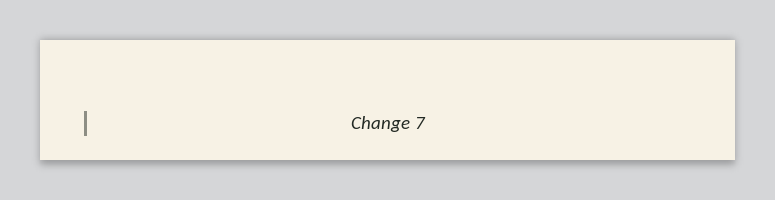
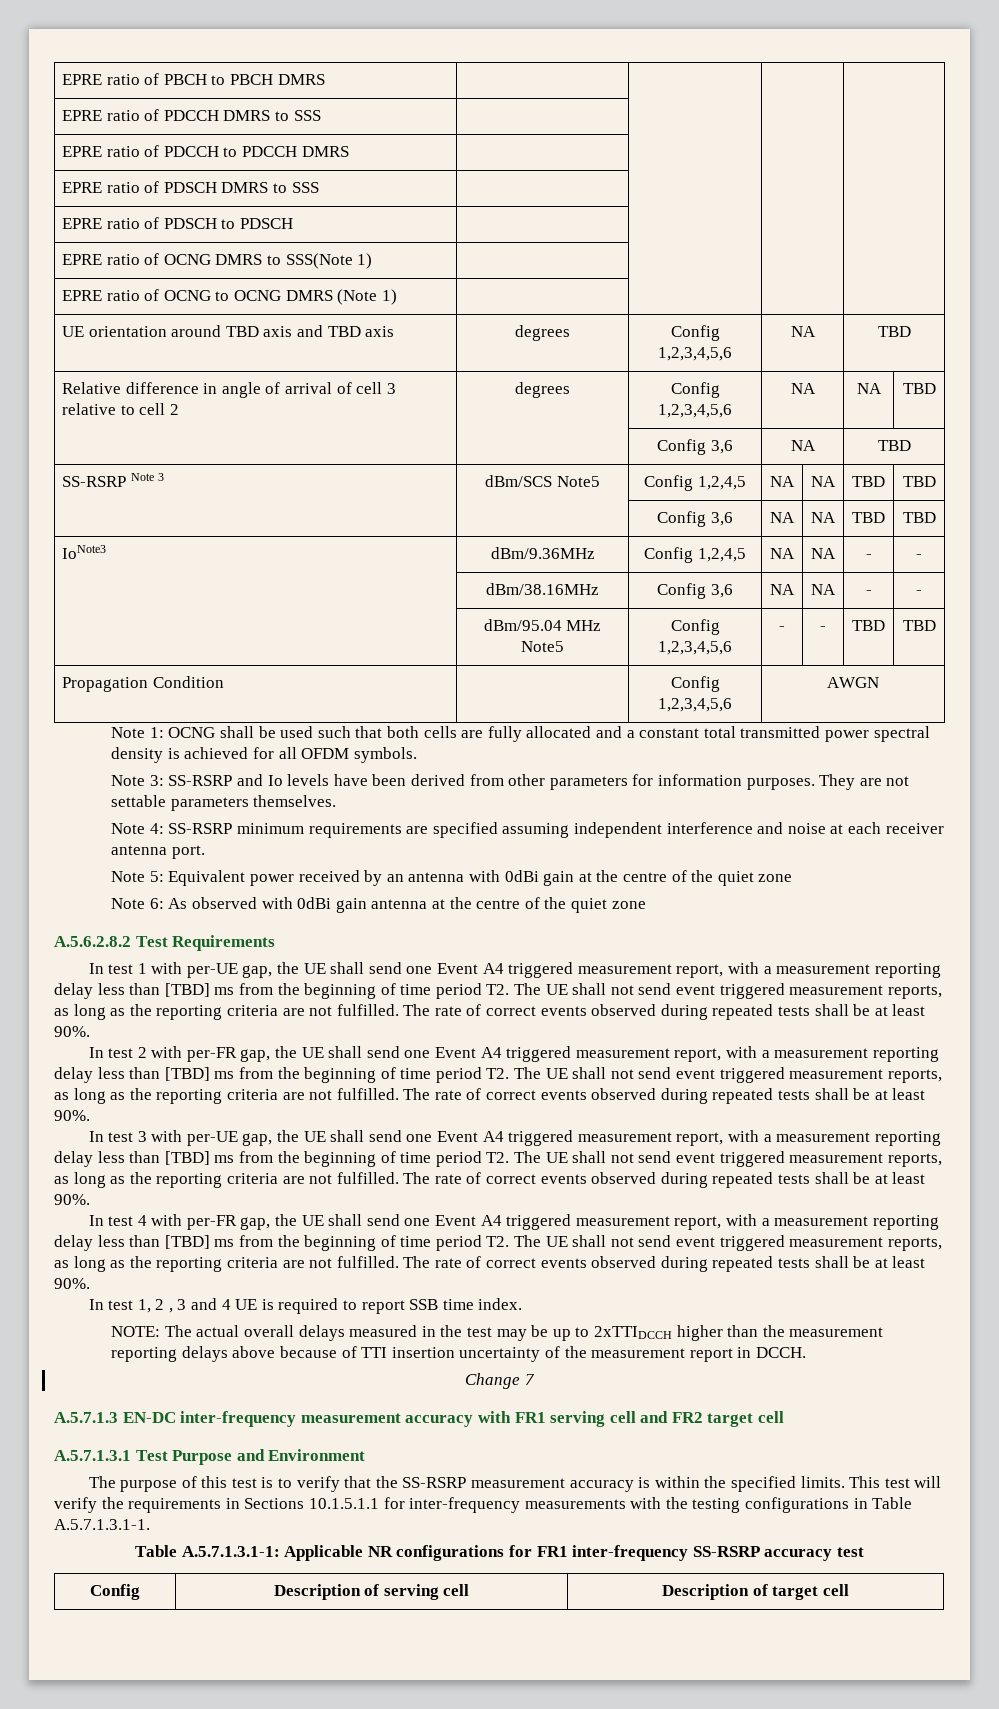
[350,116,426,132] Change 7 -> [62,73,325,85] [62,109,321,121] [62,145,349,157] [62,181,319,193] [62,217,294,229] [62,253,373,269] [62,289,397,305] [62,325,395,337] [515,325,570,341] [670,325,720,341] [658,347,732,361] [790,326,816,337] [877,326,911,337] [62,382,396,398] [62,403,179,415] [515,382,570,398] [670,382,720,398] [658,404,732,418] [790,383,816,394] [856,383,882,394] [902,383,936,394] [657,439,733,455] [790,440,816,451] [877,440,911,451] [62,473,165,487] [485,475,600,487] [644,475,746,491] [770,476,795,487] [811,476,836,487] [852,476,885,487] [902,476,936,487] [657,511,733,527] [770,512,795,523] [811,512,836,523] [852,512,885,523] [902,512,936,523] [62,545,107,559] [490,547,595,559] [644,547,746,563] [770,548,795,559] [811,548,836,559] [865,554,872,559] [916,554,922,559] [486,583,599,595] [657,583,733,599] [770,584,795,595] [811,584,836,595] [865,590,872,595] [916,590,922,595] [483,619,602,631] [521,641,564,652] [670,619,720,635] [658,641,732,655] [779,626,785,631] [820,626,826,631] [852,620,885,631] [902,620,936,631] [62,676,224,692] [670,676,720,692] [658,698,732,712] [827,677,879,688] [111,726,930,742] [111,747,417,763] [111,774,910,790] [111,795,337,811] [111,822,944,838] [111,845,205,859] [111,870,793,886] [111,897,646,913] [54,935,276,951] [88,962,941,978] [54,983,942,999] [54,1004,926,1020] [54,1026,90,1037] [88,1046,939,1062] [54,1067,942,1083] [54,1088,926,1104] [54,1110,90,1121] [88,1130,941,1146] [54,1151,942,1167] [54,1172,926,1188] [54,1194,90,1205] [88,1214,939,1230] [54,1235,942,1251] [54,1256,926,1272] [54,1278,90,1289] [88,1298,523,1314] [111,1325,884,1341] [111,1346,806,1362] [465,1373,535,1389] [54,1411,785,1427] [54,1449,366,1465] [88,1476,942,1492] [54,1497,913,1513] [54,1519,150,1530] [135,1545,864,1561] [90,1584,140,1600] [273,1584,470,1600] [662,1584,849,1600] EPRE ratio of PBCH to PBCH DMRS | | | | // EPRE ratio of PDCCH DMRS to SSS | | | | // EPRE ratio of PDCCH to PDCCH DMRS | | | | // EPRE ratio of PDSCH DMRS to SSS | | | | // EPRE ratio of PDSCH to PDSCH | | | | // EPRE ratio of OCNG DMRS to SSS(Note 1) | | | | // EPRE ratio of OCNG to OCNG DMRS (Note 1) | | | | // UE orientation around TBD axis and TBD axis | degrees | Config 1,2,3,4,5,6 | NA | TBD // Relative difference in angle of arrival of cell 3 relative to cell 2 | degrees | Config 1,2,3,4,5,6 | NA | NA | TBD // | | Config 3,6 | NA | TBD // SS-RSRP Note 3 | dBm/SCS Note5 | Config 1,2,4,5 | NA | NA | TBD | TBD // | | Config 3,6 | NA | NA | TBD | TBD // IoNote3 | dBm/9.36MHz | Config 1,2,4,5 | NA | NA | - | - // | dBm/38.16MHz | Config 3,6 | NA | NA | - | - // | dBm/95.04 MHz Note5 | Config 1,2,3,4,5,6 | - | - | TBD | TBD // Propagation Condition | | Config 1,2,3,4,5,6 | AWGN // Note 1: OCNG shall be used such that both cells are fully allocated and a constant total transmitted power spectral density is achieved for all OFDM symbols. // Note 3: SS-RSRP and Io levels have been derived from other parameters for information purposes. They are not settable parameters themselves. // Note 4: SS-RSRP minimum requirements are specified assuming independent interference and noise at each receiver antenna port. // Note 5: Equivalent power received by an antenna with 0dBi gain at the centre of the quiet zone // Note 6: As observed with 0dBi gain antenna at the centre of the quiet zone // A.5.6.2.8.2 Test Requirements // In test 1 with per-UE gap, the UE shall send one Event A4 triggered measurement report, with a measurement reporting delay less than [TBD] ms from the beginning of time period T2. The UE shall not send event triggered measurement reports, as long as the reporting criteria are not fulfilled. The rate of correct events observed during repeated tests shall be at least 90%. // In test 2 with per-FR gap, the UE shall send one Event A4 triggered measurement report, with a measurement reporting delay less than [TBD] ms from the beginning of time period T2. The UE shall not send event triggered measurement reports, as long as the reporting criteria are not fulfilled. The rate of correct events observed during repeated tests shall be at least 90%. // In test 3 with per-UE gap, the UE shall send one Event A4 triggered measurement report, with a measurement reporting delay less than [TBD] ms from the beginning of time period T2. The UE shall not send event triggered measurement reports, as long as the reporting criteria are not fulfilled. The rate of correct events observed during repeated tests shall be at least 90%. // In test 4 with per-FR gap, the UE shall send one Event A4 triggered measurement report, with a measurement reporting delay less than [TBD] ms from the beginning of time period T2. The UE shall not send event triggered measurement reports, as long as the reporting criteria are not fulfilled. The rate of correct events observed during repeated tests shall be at least 90%. // In test 1, 2 , 3 and 4 UE is required to report SSB time index. // NOTE: The actual overall delays measured in the test may be up to 2xTTIDCCH higher than the measurement reporting delays above because of TTI insertion uncertainty of the measurement report in DCCH. // Change 7 // A.5.7.1.3 EN-DC inter-frequency measurement accuracy with FR1 serving cell and FR2 target cell // A.5.7.1.3.1 Test Purpose and Environment // The purpose of this test is to verify that the SS-RSRP measurement accuracy is within the specified limits. This test will verify the requirements in Sections 10.1.5.1.1 for inter-frequency measurements with the testing configurations in Table A.5.7.1.3.1-1. // Table A.5.7.1.3.1-1: Applicable NR configurations for FR1 inter-frequency SS-RSRP accuracy test // Config | Description of serving cell | Description of target cell

